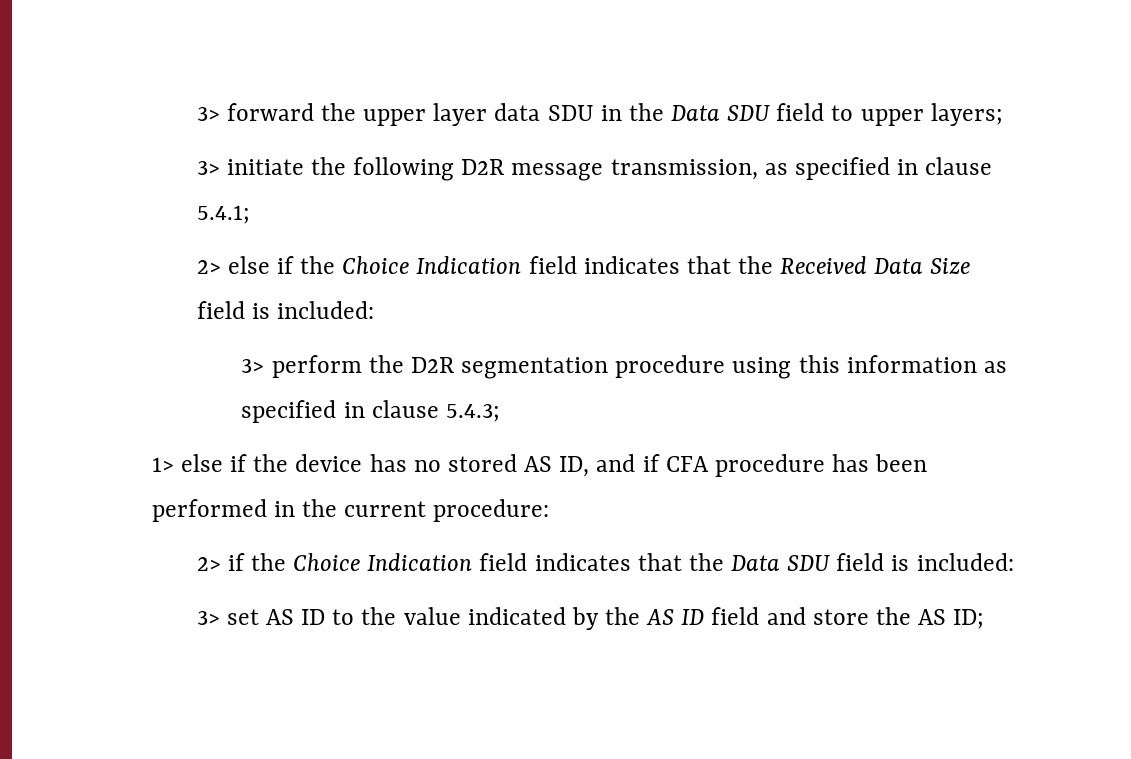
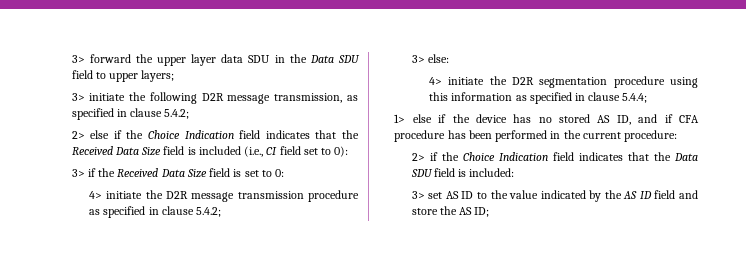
[196,205,250,224] 5.4.1; -> [164,109,190,119] 5.4.2;
[276,301,374,319] [241,355,362,378] included: // 3> perform -> [198,146,349,157] [71,168,285,178] [89,190,359,202] [89,206,222,218] [411,54,449,63] [429,77,485,85] included (i.e., CI field set to 0): // 3> if the Received Data Size field is set to 0: // 4> initiate the D2R message transmission procedure as specified in clause 5.4.2; // 3> else: // 4> initiate
[445,404,500,422] 5.4.3; -> [622,93,648,103] 5.4.4;

